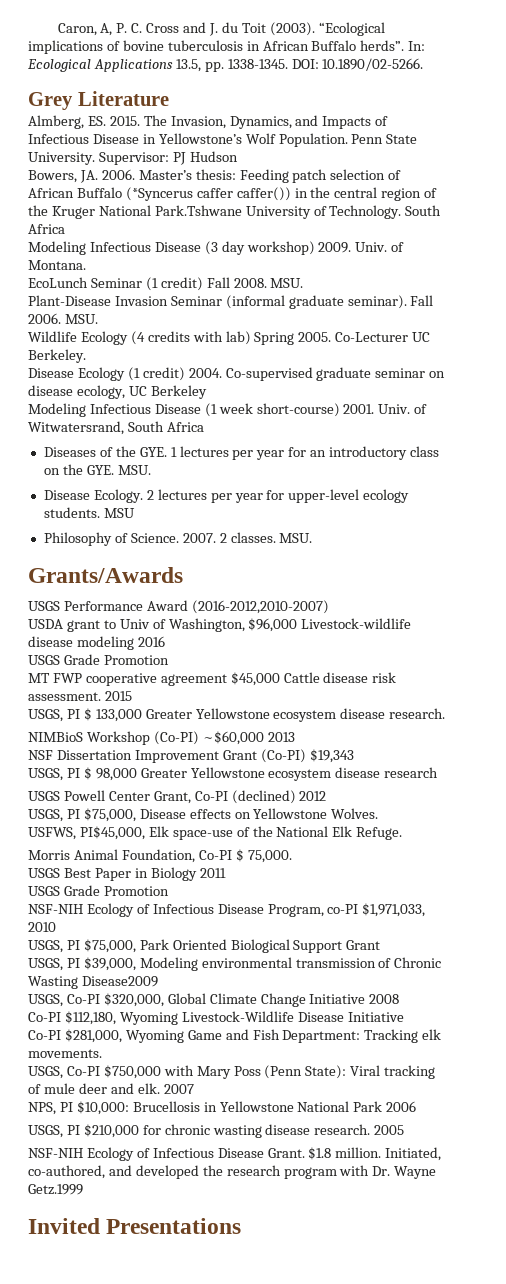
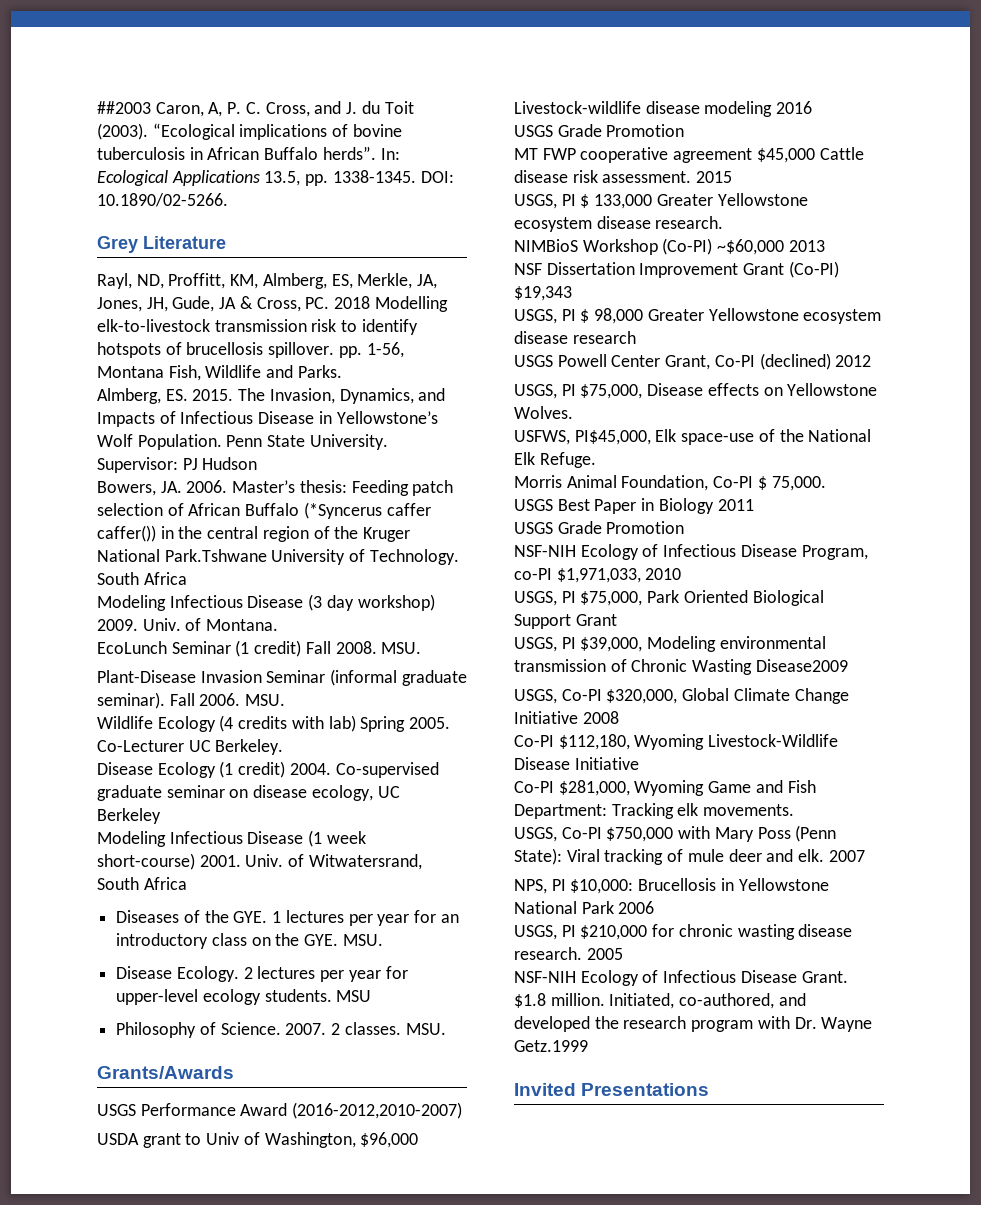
(57, 29) none -> [97,101,151,114] ##2003
[146,23,180,33] Cross -> [265,102,310,117] Cross,
(169, 98) none -> [97,273,438,289] [97,296,448,312] [97,319,418,335] [97,342,404,358] [97,365,342,381] // Rayl, ND, Proffitt, KM, Almberg, ES, Merkle, JA, Jones, JH, Gude, JA & Cross, PC. 2018 Modelling elk-to-livestock transmission risk to identify hotspots of brucellosis spillover. pp. 1-56, Montana Fish, Wildlife and Parks.

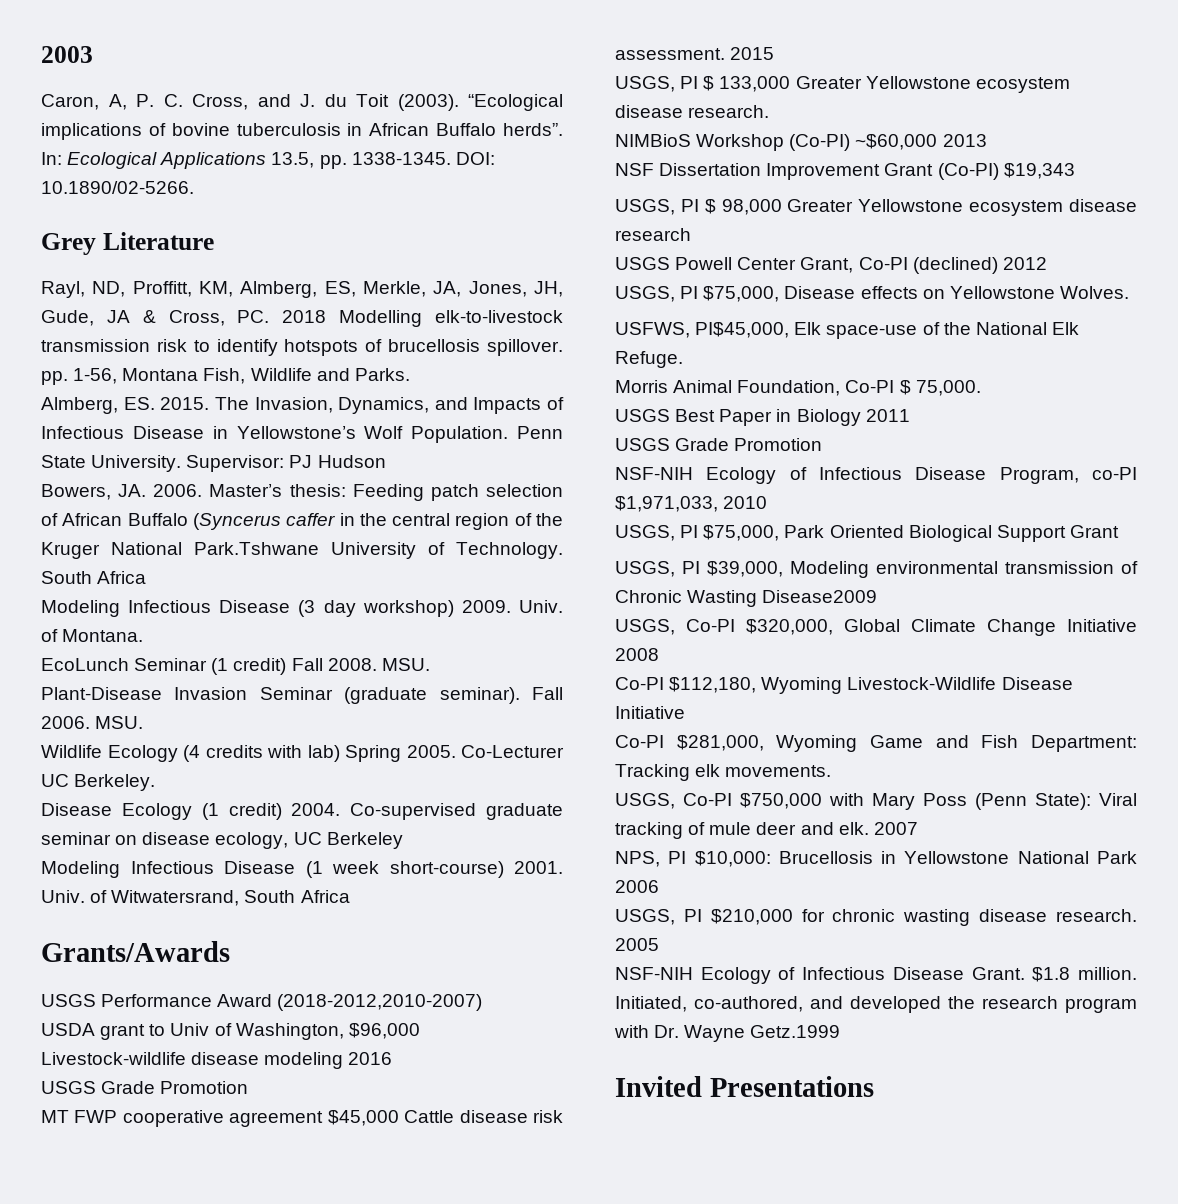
[97,101,151,114] ##2003 -> [41,46,93,63] 2003 //
[303,502,431,519] [97,525,156,542] (*Syncerus caffer caffer()) -> [192,513,336,530] (Syncerus caffer
[330,669,467,686] (informal graduate -> [344,687,428,704] (graduate
[116,910,459,926] [116,933,383,949] [116,966,408,982] [116,989,372,1005] [116,1022,446,1038] // Diseases of the GYE. 1 lectures per year for an introductory class on the GYE. MSU. // Disease Ecology. 2 lectures per year for upper-level ecology students. MSU // Philosophy of Science. 2007. 2 classes. MSU. -> (350, 896) none
[292,1102,463,1119] (2016-2012,2010-2007) -> [277,994,483,1011] (2018-2012,2010-2007)

